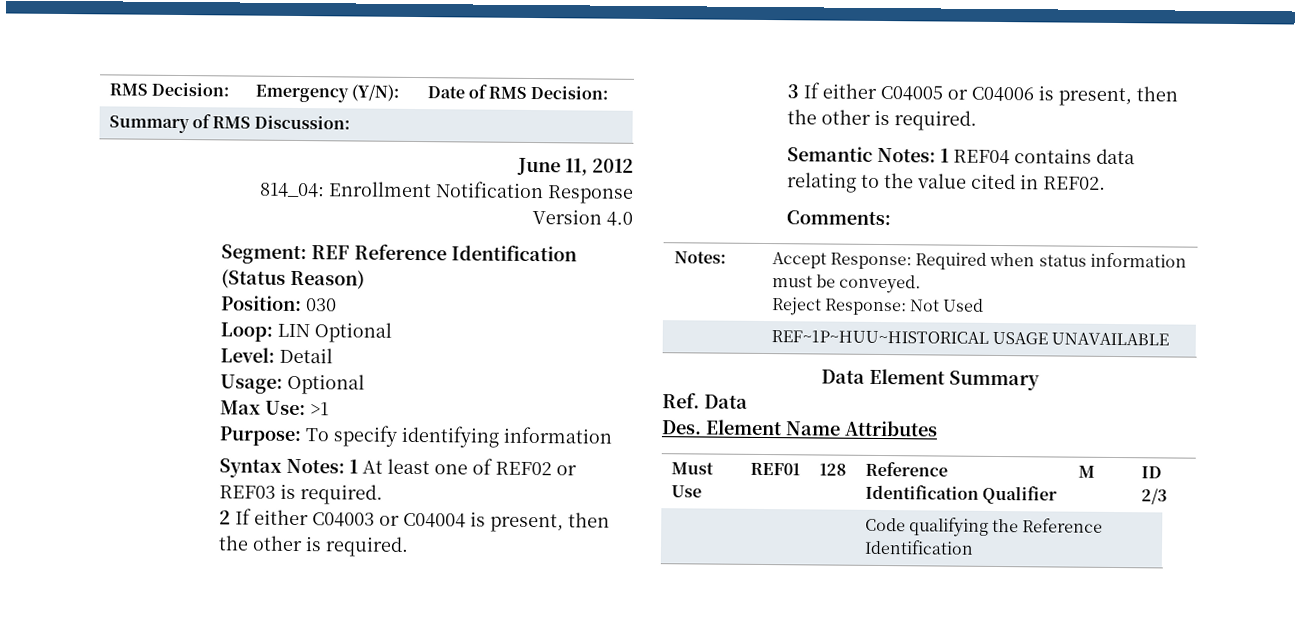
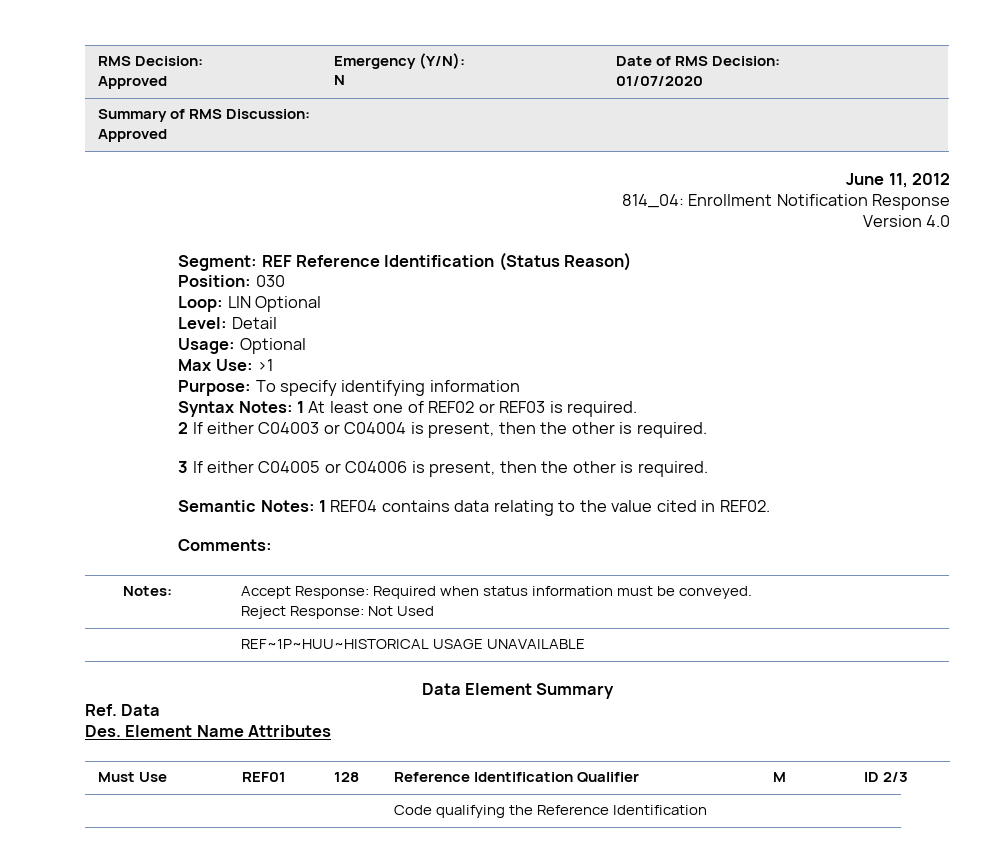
[108,82,229,97] RMS Decision: -> [97,56,203,66] [97,76,167,89] RMS Decision: // Approved
(399, 93) none -> [333,75,345,85] // N
(609, 92) none -> [615,76,703,86] // 01/07/2020
(351, 122) none -> [97,129,167,142] // Approved

